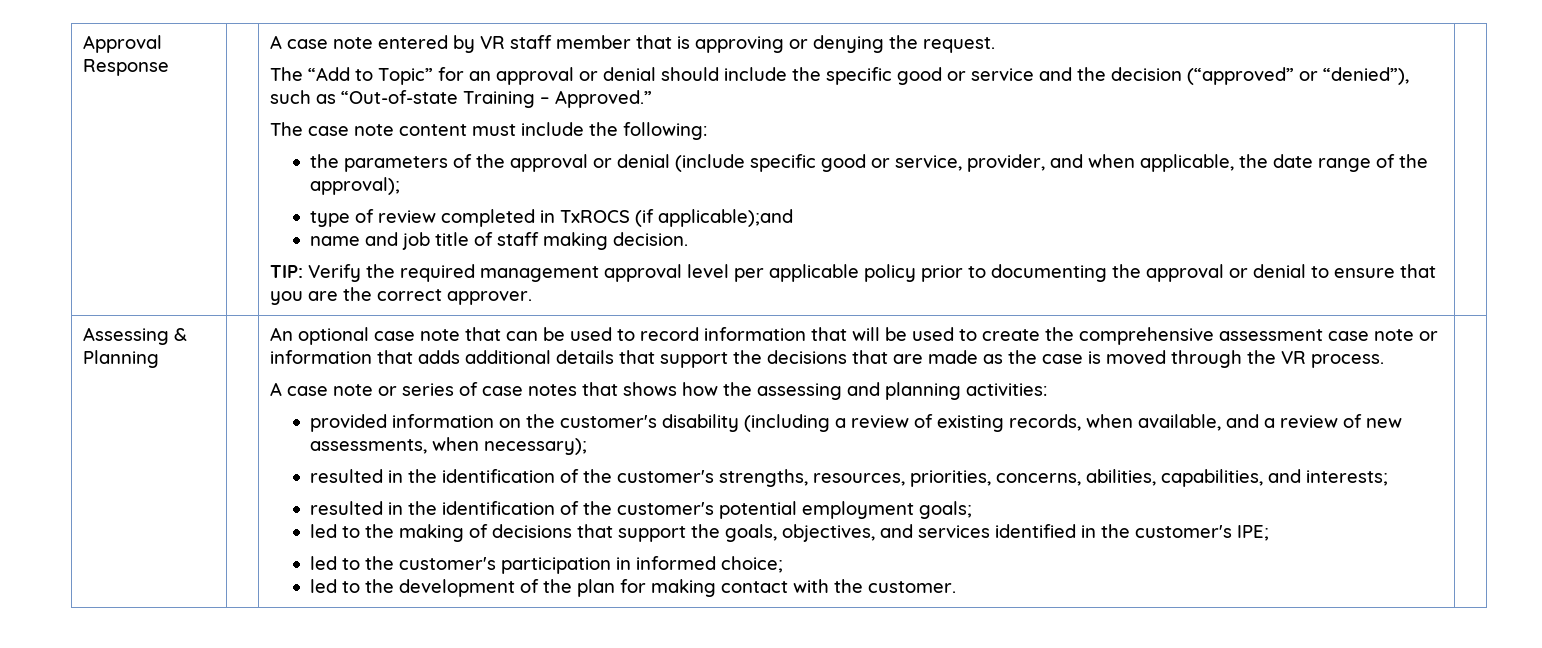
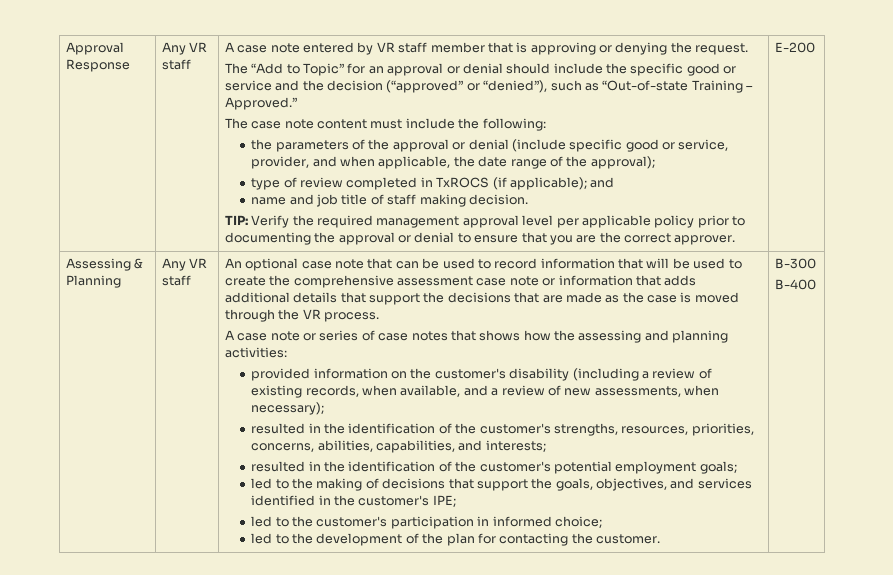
(169, 67) none -> [161,42,208,55] [161,59,191,70] Any VR staff
[657,209,793,227] applicable);and -> [509,177,615,190] applicable); and
(532, 298) none -> [774,42,815,53] E-200
(159, 359) none -> [161,258,208,271] [161,275,191,286] Any VR staff
[650,579,829,597] making contact with -> [499,533,569,546] contacting
(956, 587) none -> [774,258,816,269] [774,279,816,290] B-300 // B-400

